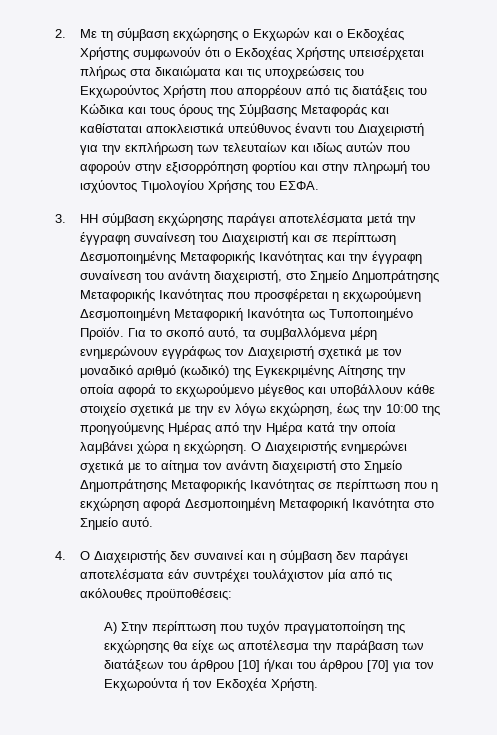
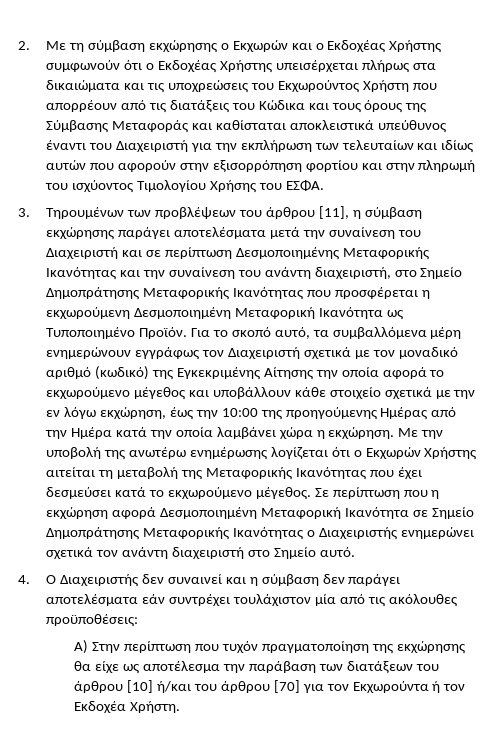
[79,214,98,223] ΗΗ -> [46,206,361,219] Τηρουμένων των προβλέψεων του άρθρου [11], η
[79,232,130,245] έγγραφη -> (325, 234) none
[371,251,422,264] έγγραφη -> (165, 274) none
[250,441,407,454] [79,460,402,473] [79,479,332,492] Ο Διαχειριστής ενημερώνει σχετικά με το αίτημα τον ανάντη διαχειριστή στο Σημείο Δημοπράτησης Μεταφορικής Ικανότητας σε -> [398,428,444,439] [46,447,478,460] [46,467,422,480] [46,487,329,500] Με την υποβολή της ανωτέρω ενημέρωσης λογίζεται ότι ο Εκχωρών Χρήστης αιτείται τη μεταβολή της Μεταφορικής Ικανότητας που έχει δεσμεύσει κατά το εκχωρούμενο μέγεθος. Σε
(410, 504) none -> [412,507,474,519] [46,527,474,540] [46,547,244,559] σε Σημείο Δημοπράτησης Μεταφορικής Ικανότητας ο Διαχειριστής ενημερώνει σχετικά τον ανάντη διαχειριστή

